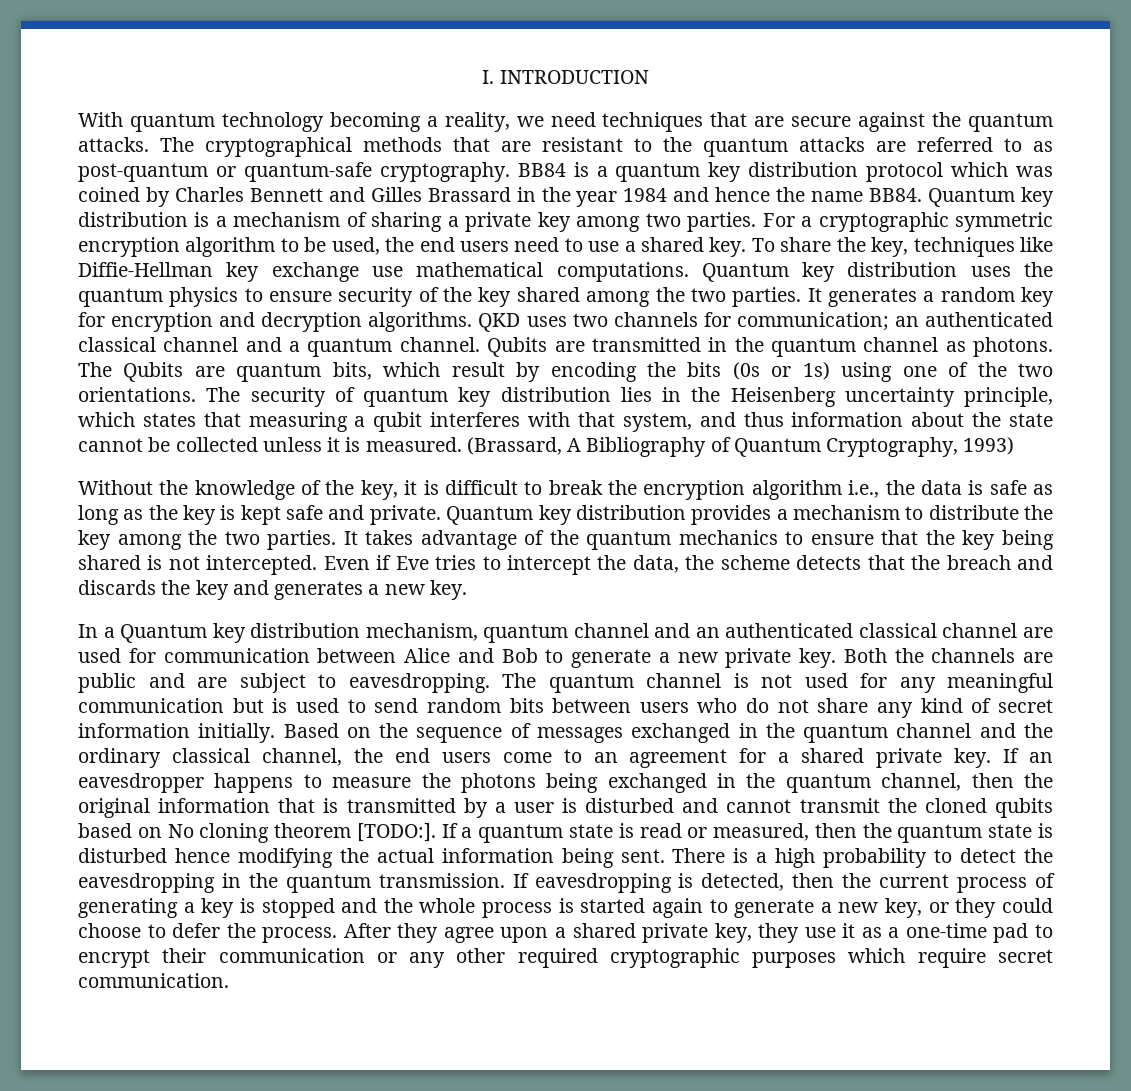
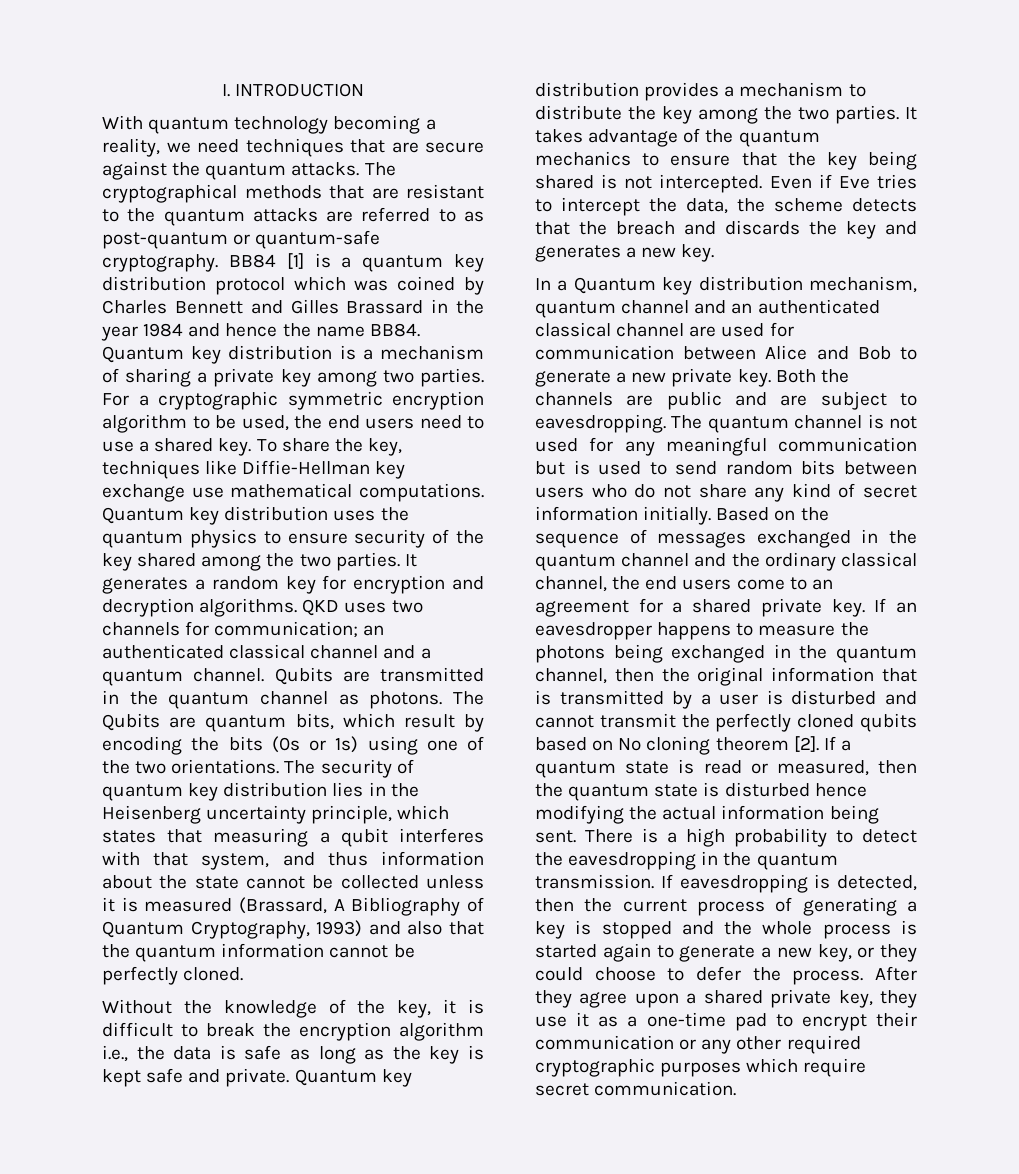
(566, 170) none -> [286,253,304,269] [1]
[365,437,462,452] measured. -> [144,898,233,912] measured
(1015, 446) none -> [368,921,485,935] [102,943,415,962] [102,966,244,985] and also that the quantum information cannot be perfectly cloned.
(917, 805) none -> [715,713,792,732] perfectly
[356,823,436,842] [TODO:]. -> [793,736,819,752] [2].

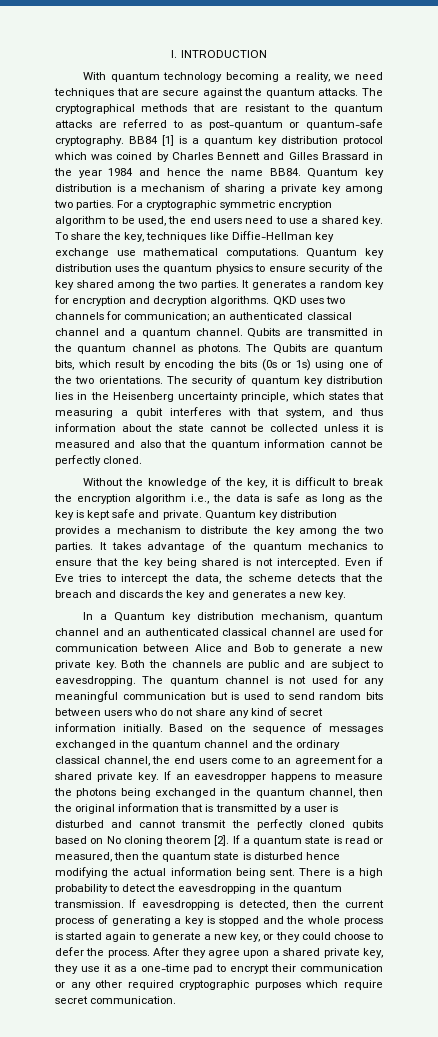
[239,897,485,916] [102,920,363,939] (Brassard, A Bibliography of Quantum Cryptography, 1993) -> (110, 444) none

